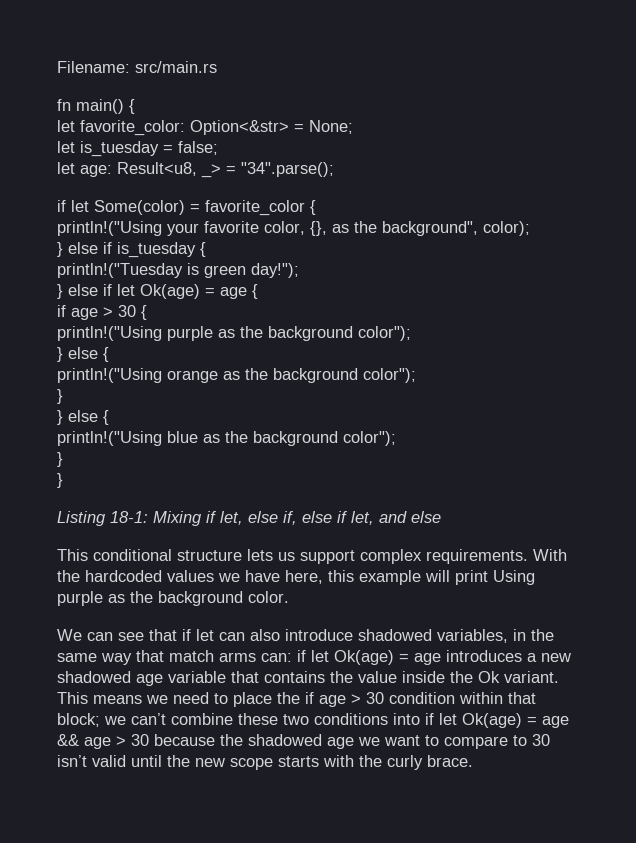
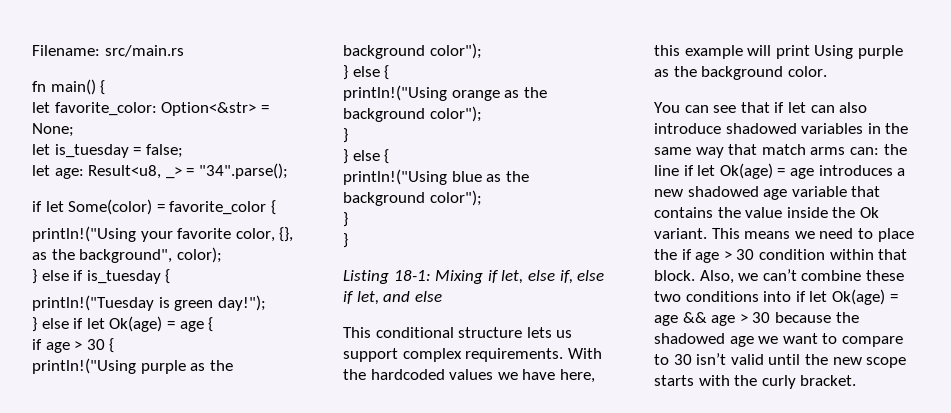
[57,629,82,641] We -> [654,102,680,113] You
[437,629,508,643] variables, -> [801,123,864,134] variables
(292, 657) none -> [883,144,907,155] [654,165,679,176] the line
[57,713,100,727] block; -> [654,270,734,284] block. Also,
[427,755,473,767] brace. -> [800,375,857,386] bracket.

